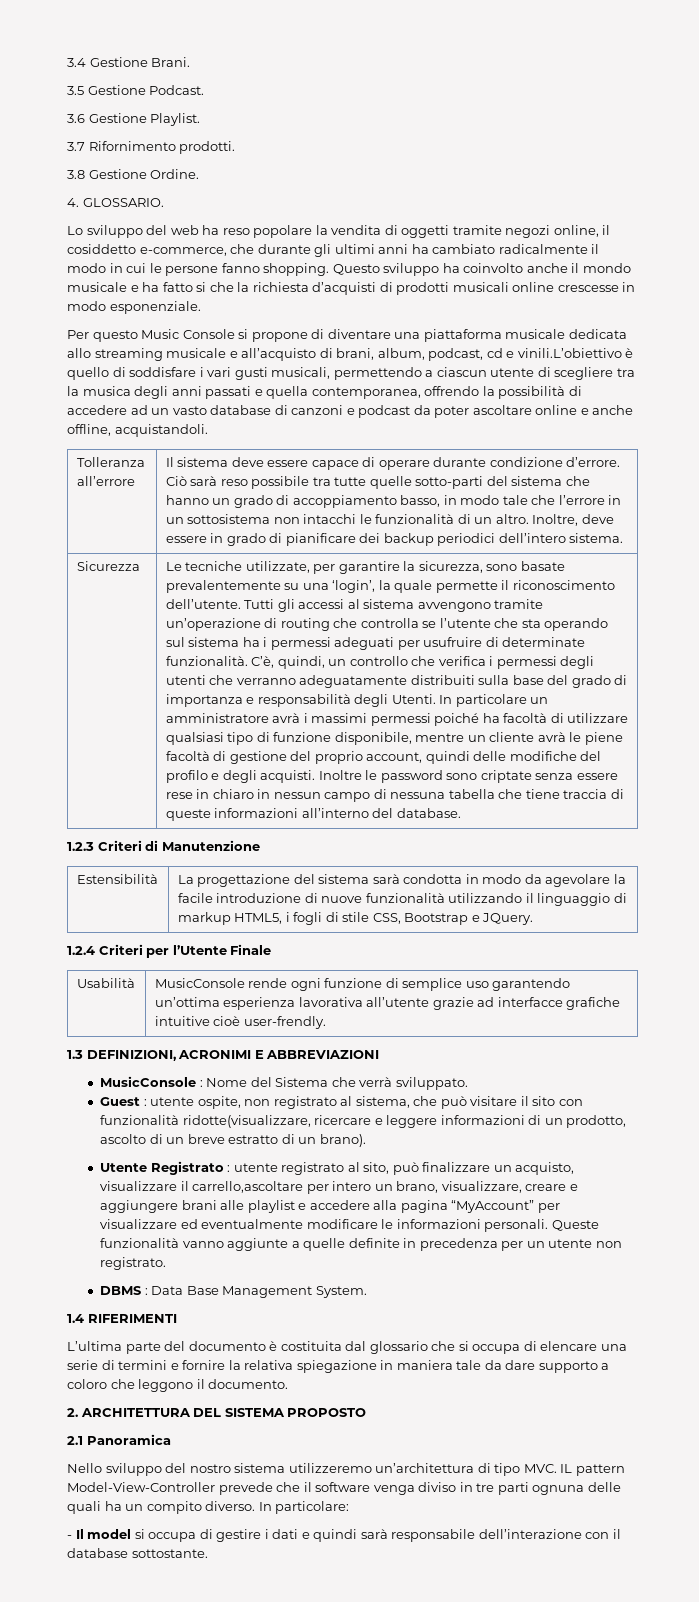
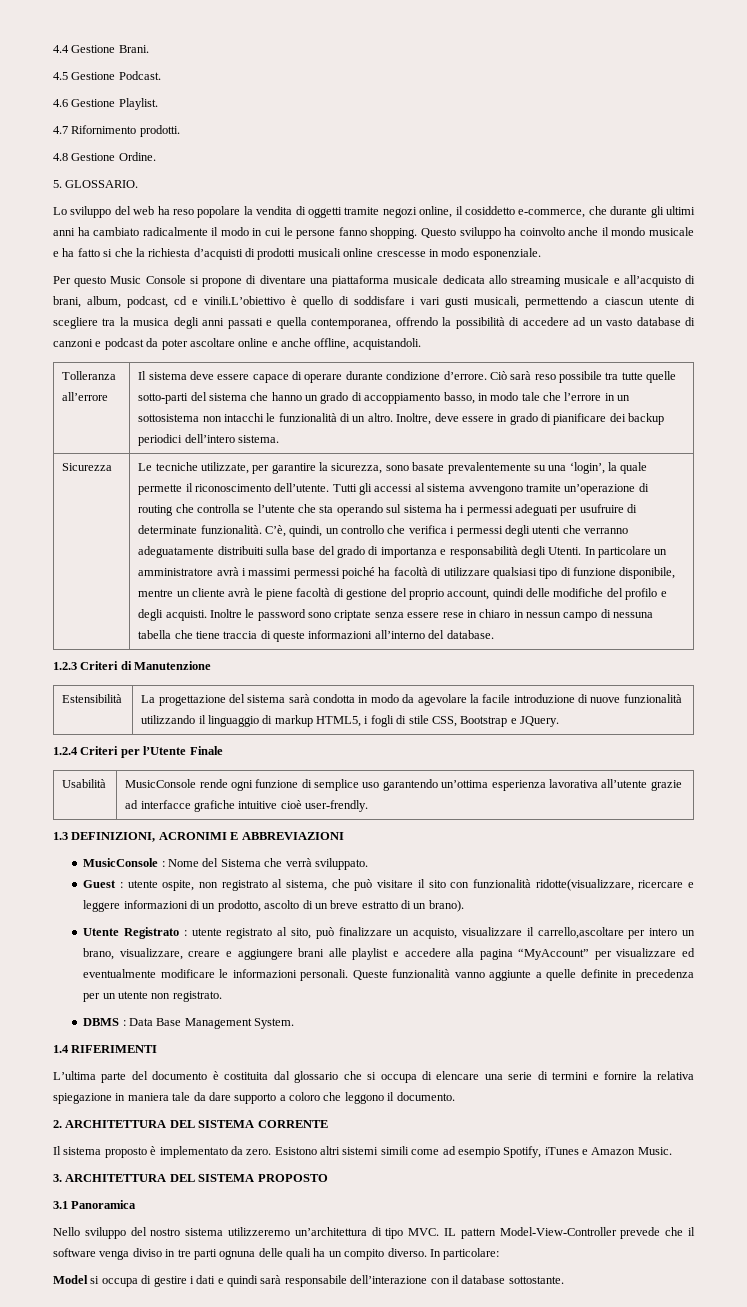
[67,58,86,67] 3.4 -> [53,45,69,53] 4.4
[67,86,84,95] 3.5 -> [53,72,68,80] 4.5
[67,114,85,123] 3.6 -> [53,99,68,107] 4.6
[67,142,85,151] 3.7 -> [53,126,68,134] 4.7
[67,170,85,179] 3.8 -> [53,153,68,161] 4.8
[67,198,79,207] 4. -> [53,180,62,188] 5.
(285, 1412) none -> [257,1120,328,1128] [53,1146,672,1158] [53,1174,255,1182] CORRENTE // Il sistema proposto è implementato da zero. Esistono altri sistemi simili come ad esempio Spotify, iTunes e Amazon Music. // 3. ARCHITETTURA DEL SISTEMA
[67,1436,83,1445] 2.1 -> [53,1201,68,1209] 3.1
[67,1529,132,1539] - Il model -> [53,1275,88,1284] Model

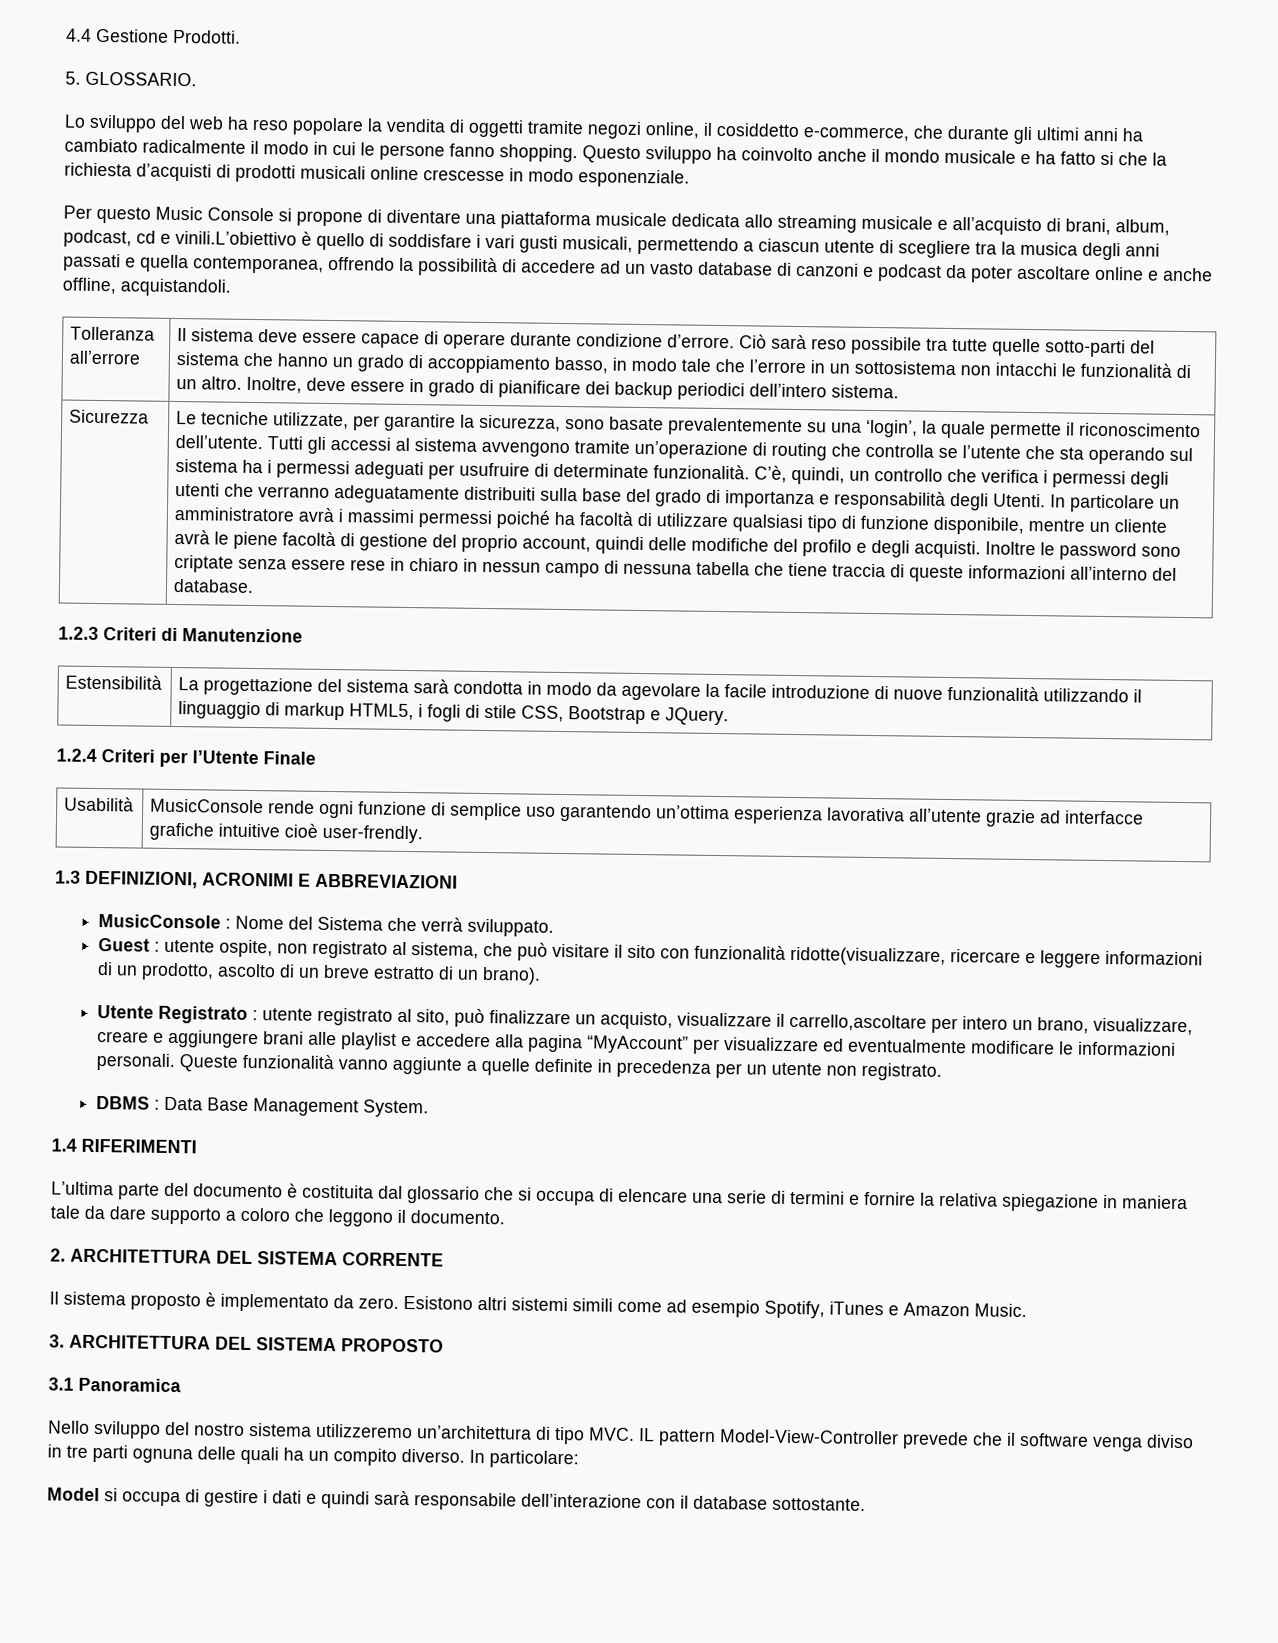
[118,45,149,53] [53,71,161,80] [53,98,158,110] [53,125,180,137] [53,152,156,161] Brani. // 4.5 Gestione Podcast. // 4.6 Gestione Playlist. // 4.7 Rifornimento prodotti. // 4.8 Gestione Ordine. -> [173,29,241,44] Prodotti.

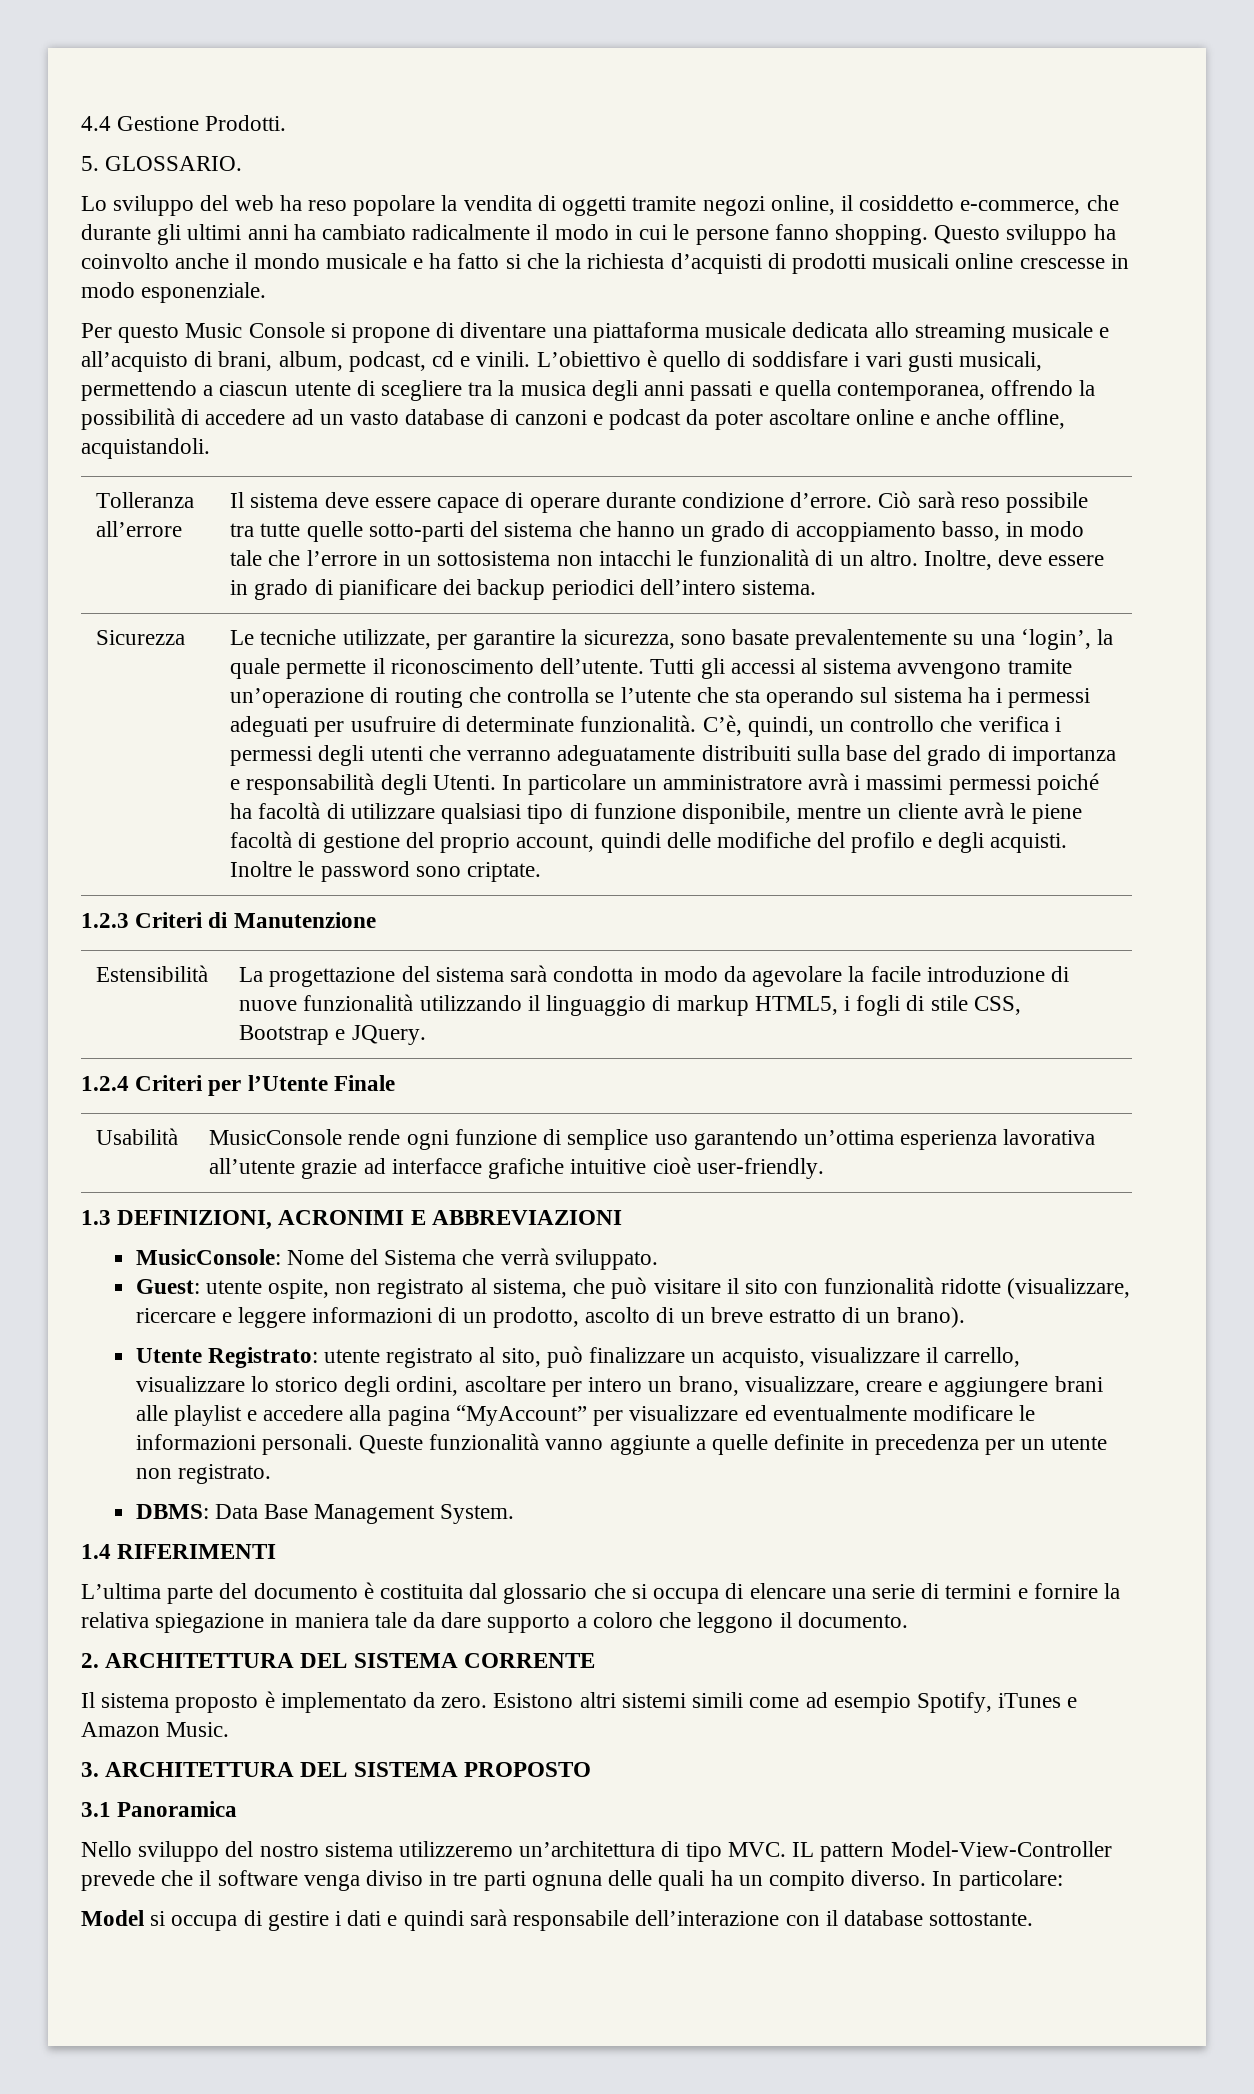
[175,230,297,246] vinili.L’obiettivo -> [476,351,641,367] vinili. L’obiettivo
[174,554,1178,583] [173,578,255,594] criptate senza essere rese in chiaro in nessun campo di nessuna tabella che tiene traccia di queste informazioni all’interno del database. -> [467,862,542,882] criptate.
[322,824,424,844] user-frendly. -> [696,1158,824,1179] user-friendly.
[97,914,231,929] MusicConsole : -> [135,1249,281,1265] MusicConsole:
[97,938,160,952] Guest : -> [135,1279,200,1294] Guest:
[789,946,946,966] ridotte(visualizzare, -> [940,1278,1130,1299] ridotte (visualizzare,
[157,1005,258,1024] Registrato : -> [207,1347,318,1368] Registrato:
[788,1013,927,1032] carrello,ascoltare -> [944,1347,1021,1367] [135,1376,546,1397] carrello, visualizzare lo storico degli ordini, ascoltare
[95,1096,160,1110] DBMS : -> [135,1504,209,1519] DBMS:

